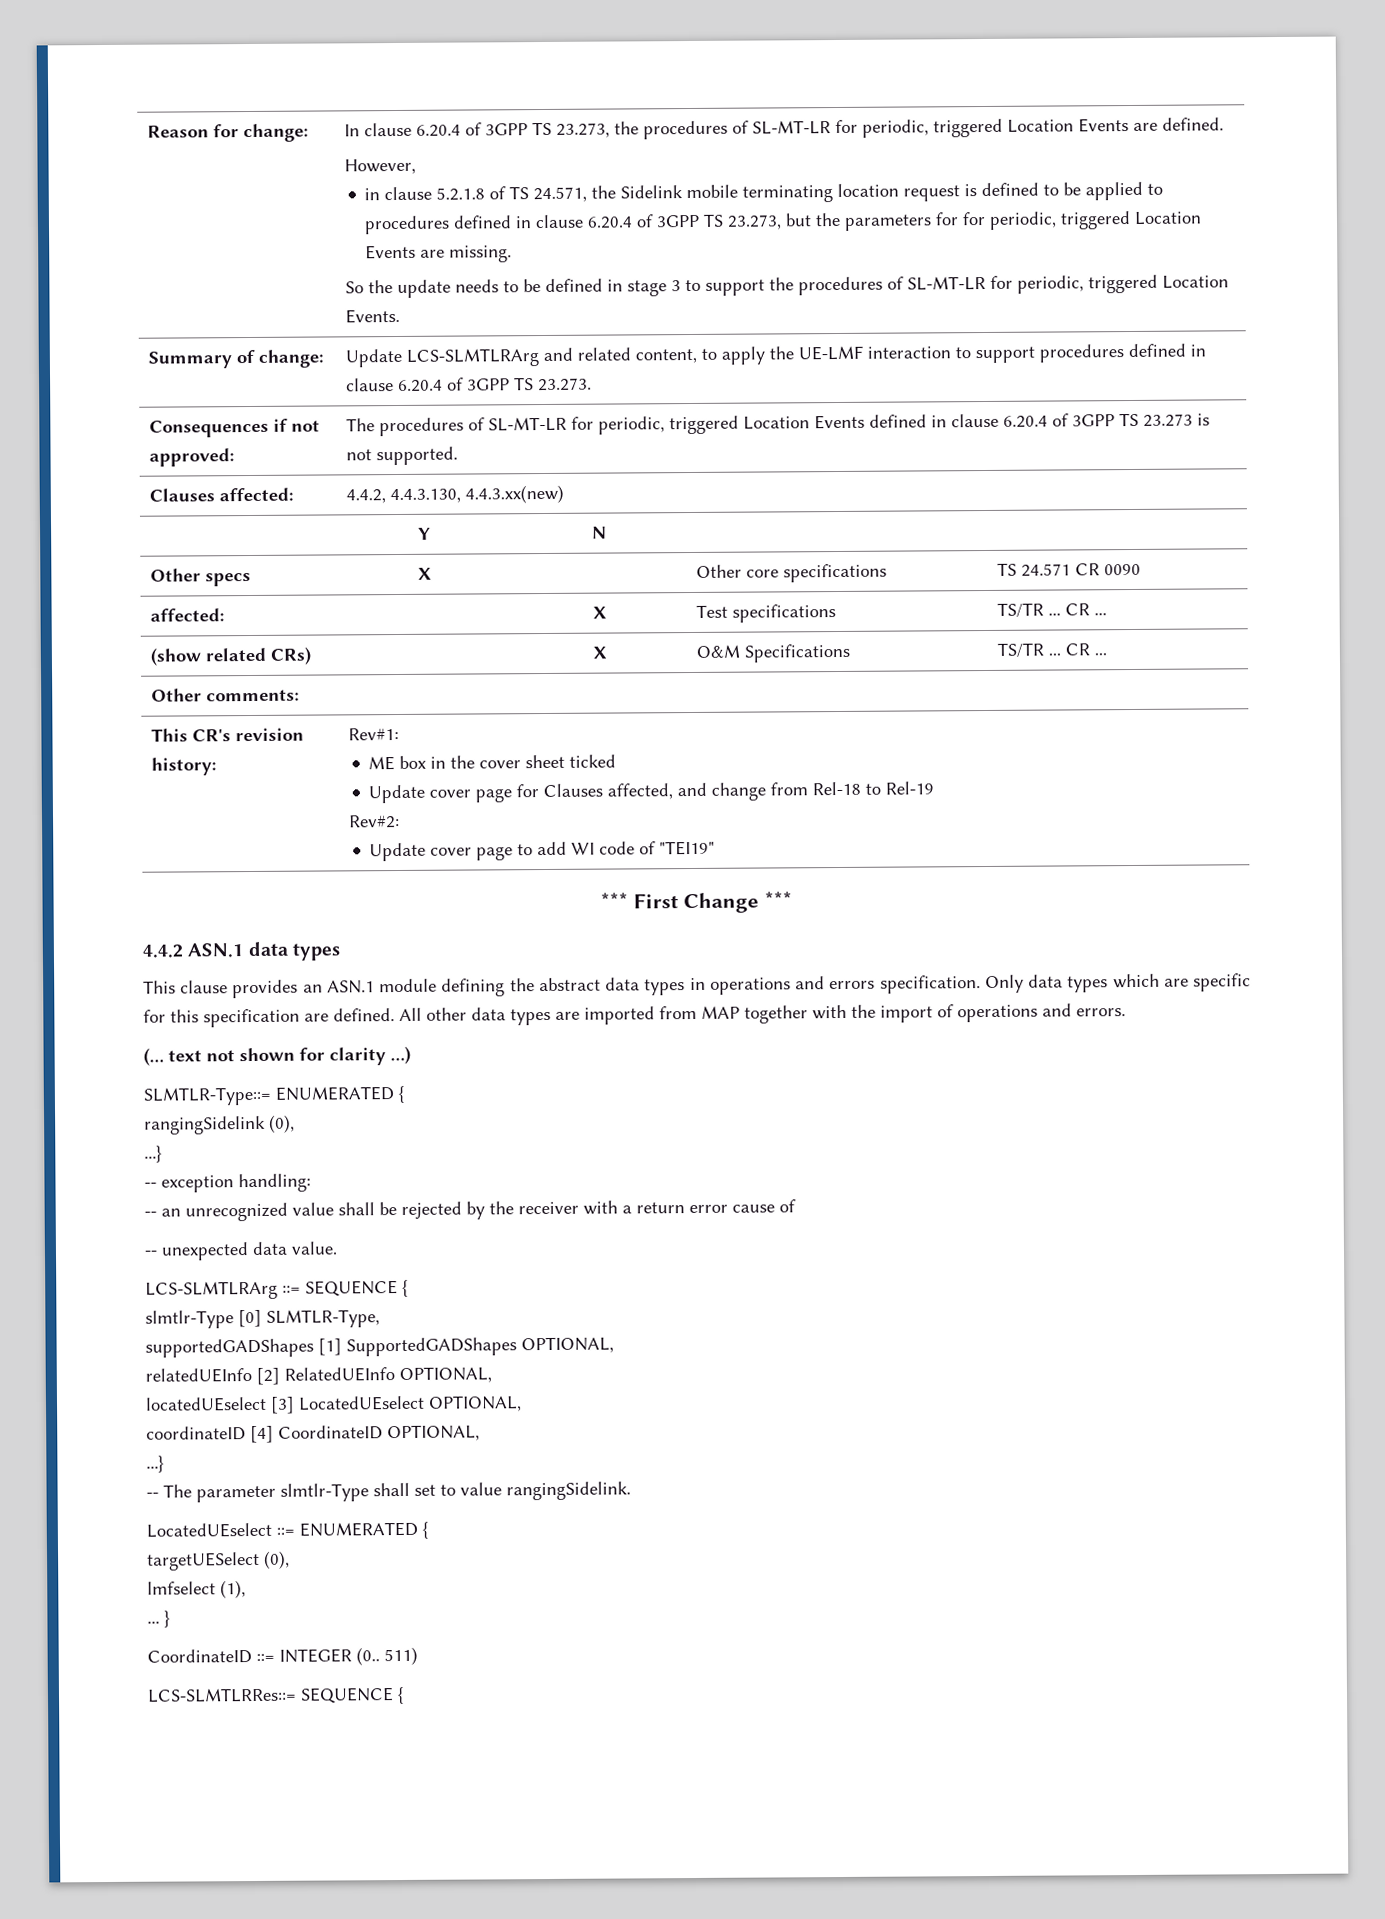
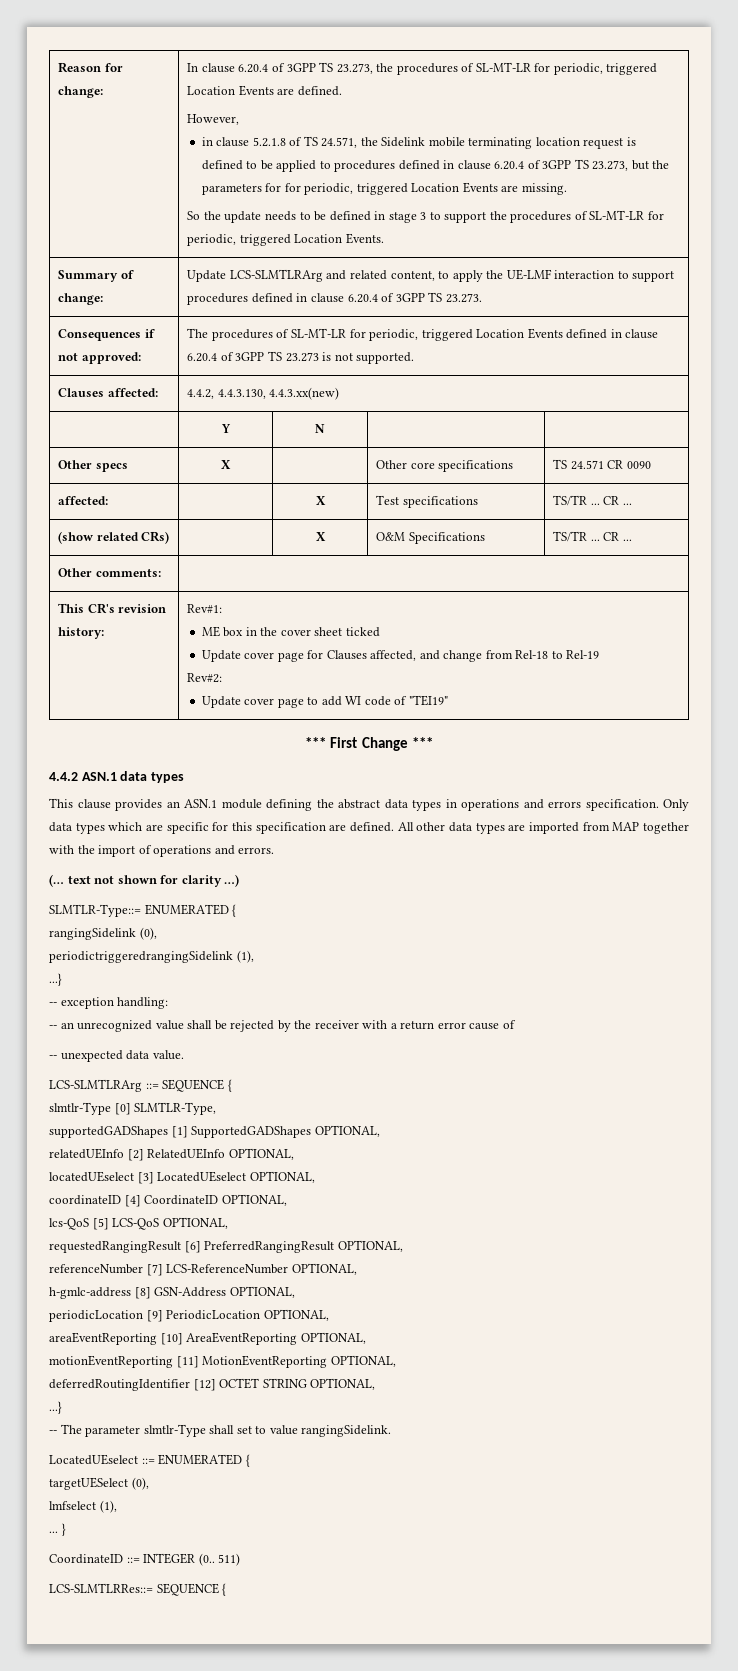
(295, 1123) none -> [49,950,254,963] // periodictriggeredrangingSidelink (1),
(480, 1433) none -> [49,1217,228,1230] [49,1240,403,1253] [49,1263,357,1276] [49,1286,295,1299] [49,1309,329,1322] [49,1332,366,1345] [49,1355,396,1368] [49,1378,376,1391] // lcs-QoS [5] LCS-QoS OPTIONAL, // requestedRangingResult [6] PreferredRangingResult OPTIONAL, // referenceNumber [7] LCS-ReferenceNumber OPTIONAL, // h-gmlc-address [8] GSN-Address OPTIONAL, // periodicLocation [9] PeriodicLocation OPTIONAL, // areaEventReporting [10] AreaEventReporting OPTIONAL, // motionEventReporting [11] MotionEventReporting OPTIONAL, // deferredRoutingIdentifier [12] OCTET STRING OPTIONAL,

